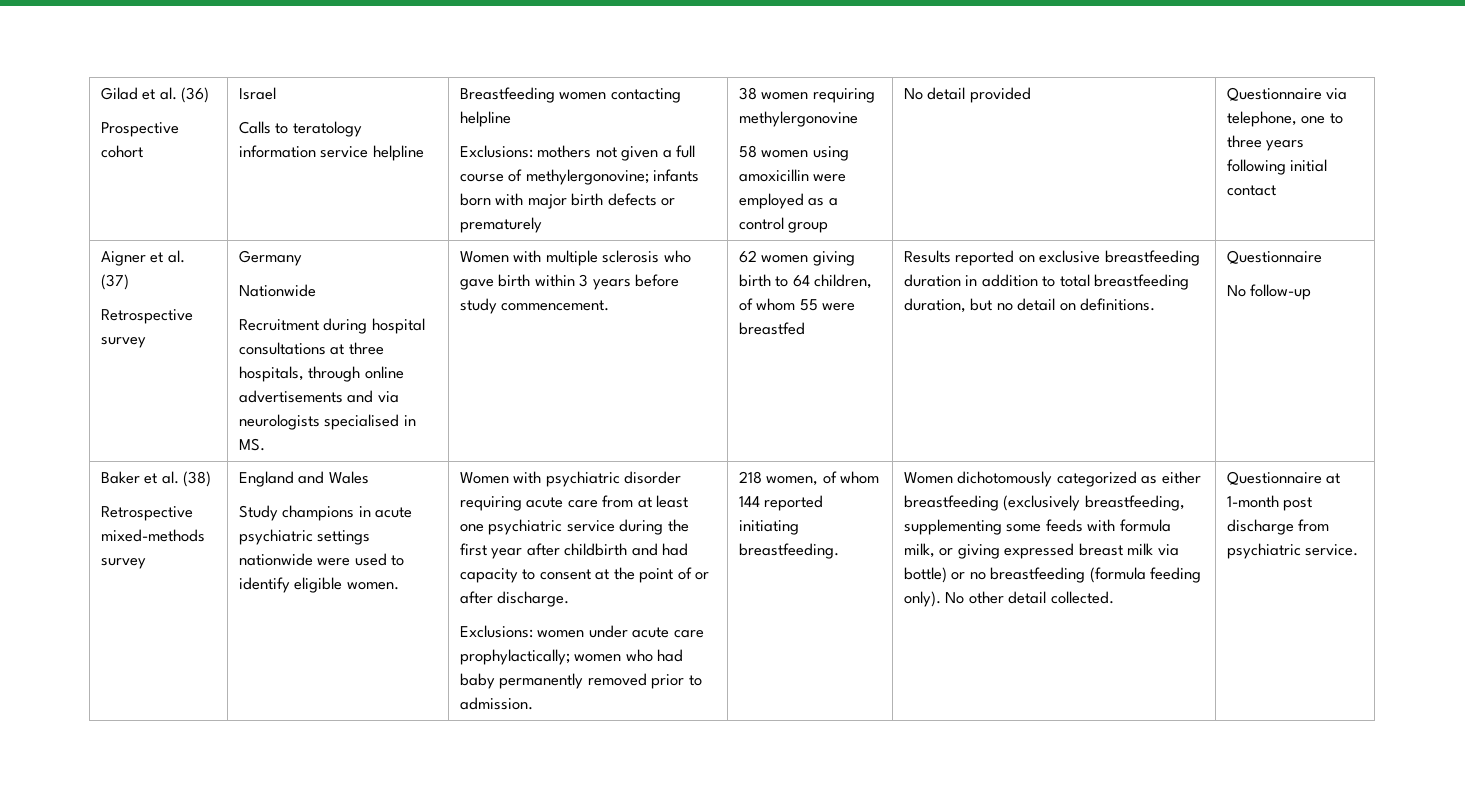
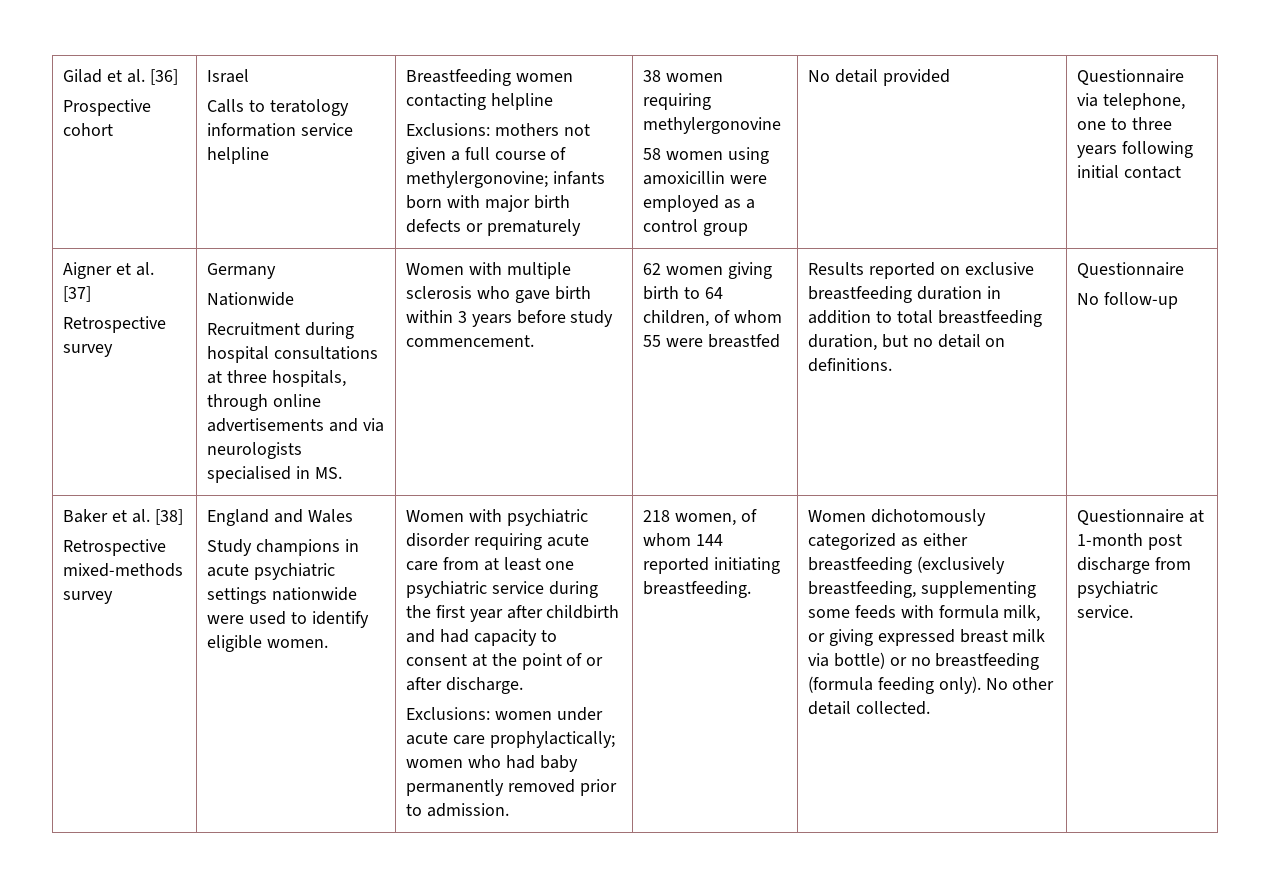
[181,87,210,103] (36) -> [149,69,178,85] [36]
[100,274,129,290] (37) -> [62,286,91,302] [37]
[183,471,212,487] (38) -> [154,509,183,525] [38]

